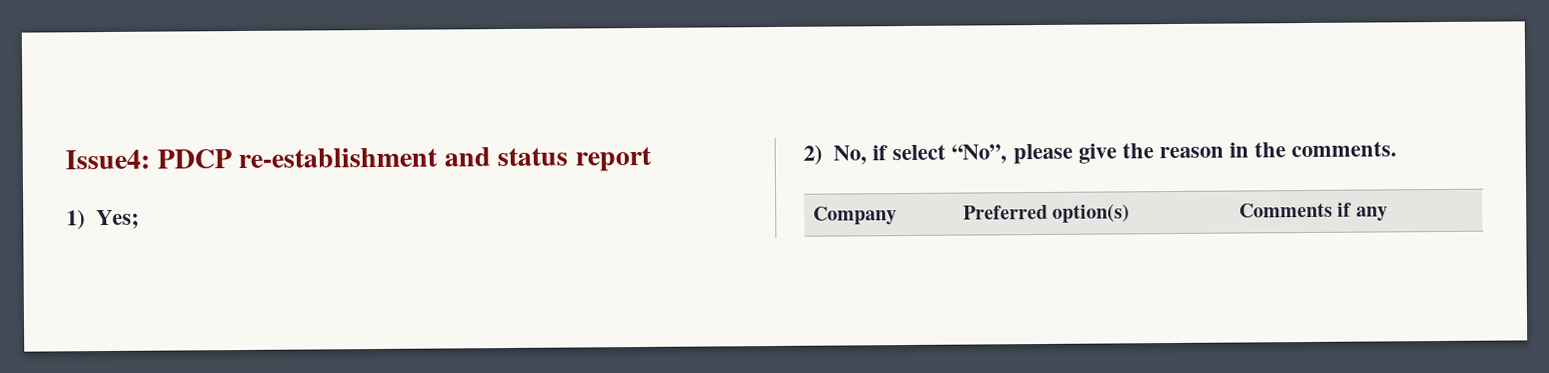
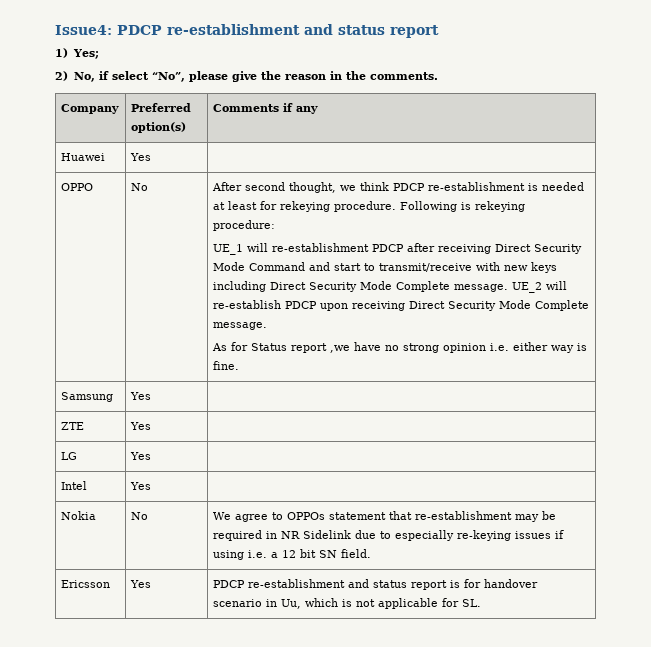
(1388, 214) none -> [61,153,106,161] [130,153,152,161] [61,183,94,191] [131,183,149,191] [212,182,585,193] [213,201,526,212] [213,220,276,231] [213,243,583,255] [213,262,558,273] [213,281,568,293] [213,300,590,311] [213,322,268,330] [212,342,588,353] [213,361,240,370] [61,392,114,402] [130,392,152,400] [61,422,85,430] [130,422,152,430] [61,452,78,460] [130,452,152,460] [61,481,88,490] [130,482,152,490] [61,511,97,520] [131,512,149,520] [213,511,557,522] [213,530,565,541] [213,549,372,560] [61,580,111,588] [130,580,152,588] [213,579,539,590] [213,598,482,609] // Huawei | Yes | // OPPO | No | After second thought, we think PDCP re-establishment is needed at least for rekeying procedure. Following is rekeying procedure: // UE_1 will re-establishment PDCP after receiving Direct Security Mode Command and start to transmit/receive with new keys including Direct Security Mode Complete message. UE_2 will re-establish PDCP upon receiving Direct Security Mode Complete message. // As for Status report ,we have no strong opinion i.e. either way is fine. // Samsung | Yes | // ZTE | Yes | // LG | Yes | // Intel | Yes | // Nokia | No | We agree to OPPOs statement that re-establishment may be required in NR Sidelink due to especially re-keying issues if using i.e. a 12 bit SN field. // Ericsson | Yes | PDCP re-establishment and status report is for handover scenario in Uu, which is not applicable for SL.

